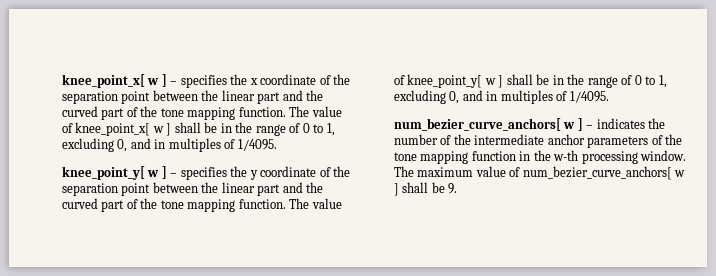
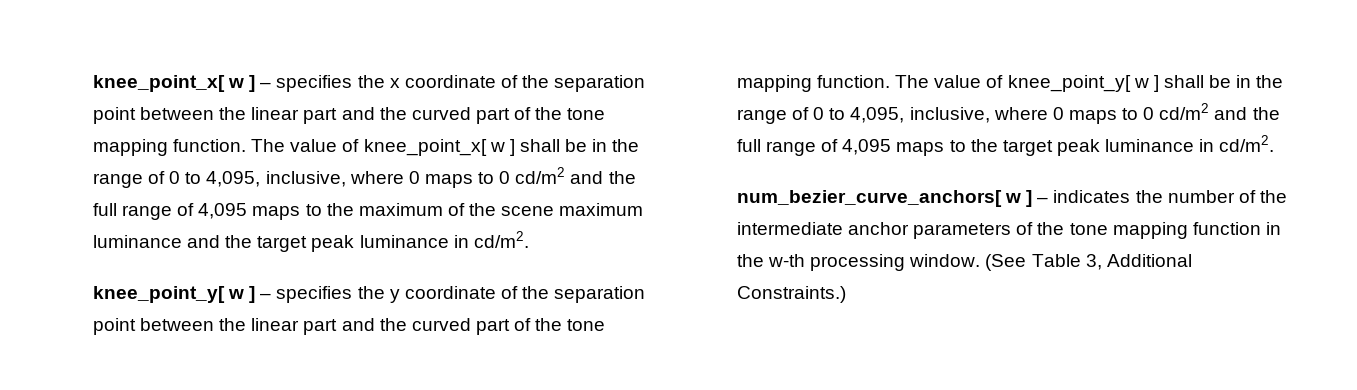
[326,123,335,136] [61,138,277,152] 1, excluding 0, and in multiples of 1/4095. -> [206,167,636,188] [92,203,644,220] [92,231,529,252] 4,095, inclusive, where 0 maps to 0 cd/m2 and the full range of 4,095 maps to the maximum of the scene maximum luminance and the target peak luminance in cd/m2.
[658,75,667,88] [393,90,609,104] 1, excluding 0, and in multiples of 1/4095. -> [850,103,1280,124] [736,135,1275,156] 4,095, inclusive, where 0 maps to 0 cd/m2 and the full range of 4,095 maps to the target peak luminance in cd/m2.
[393,166,686,180] [393,182,458,196] The maximum value of num_bezier_curve_anchors[ w ] shall be 9. -> [985,254,1192,271] [736,286,846,303] (See Table 3, Additional Constraints.)

